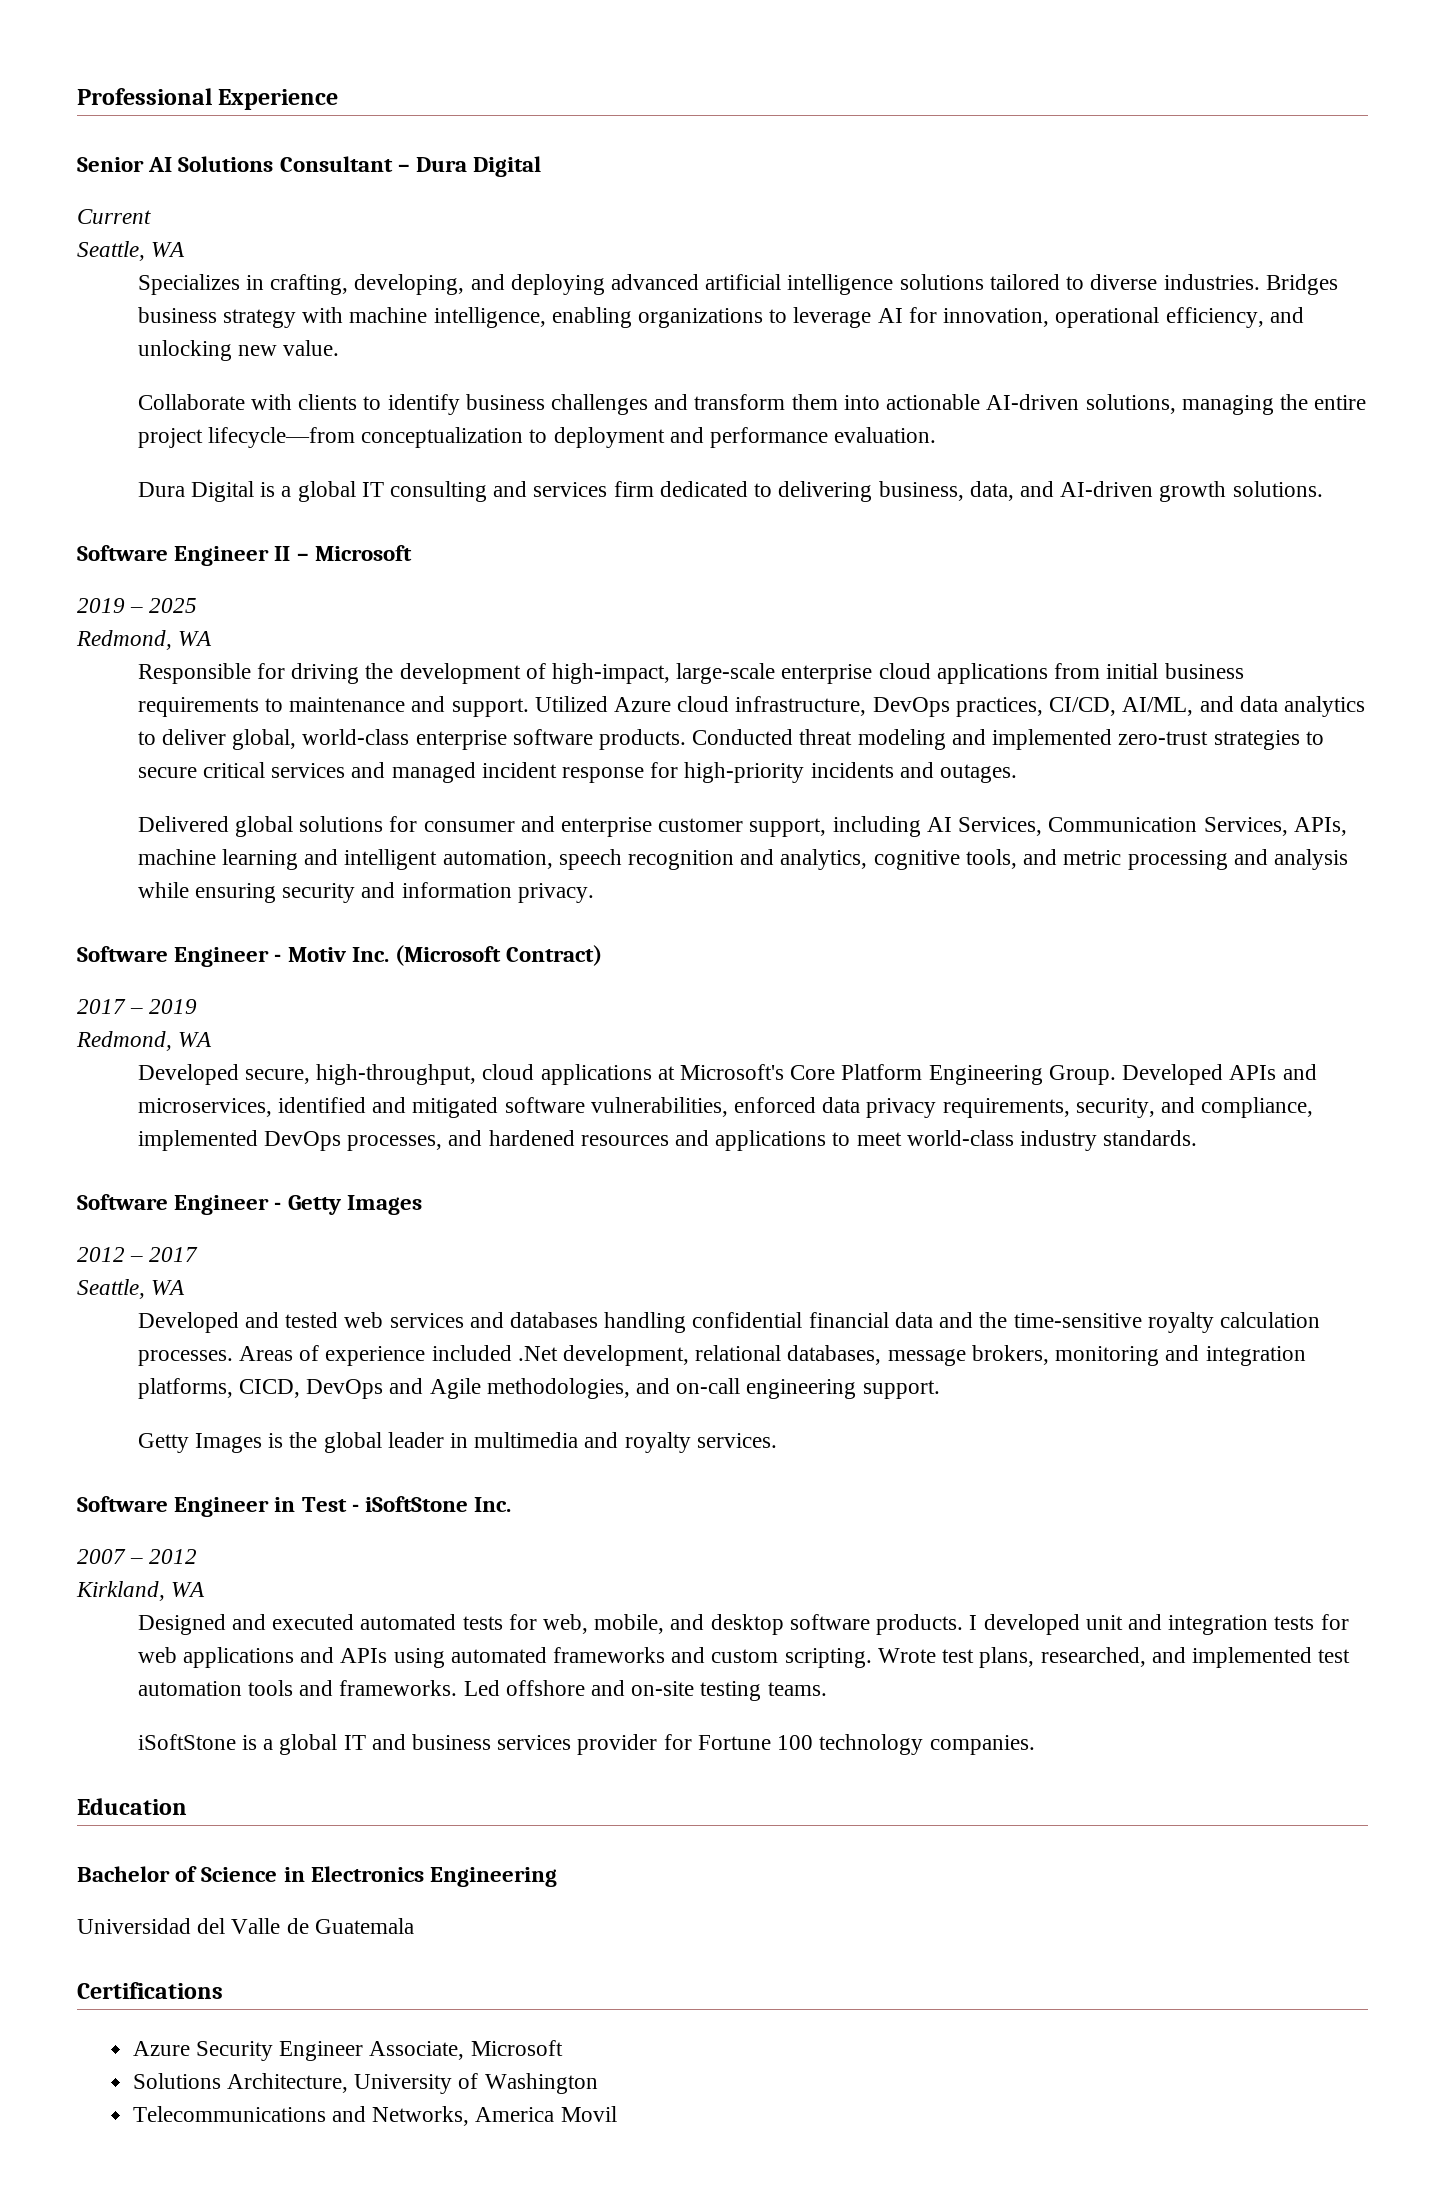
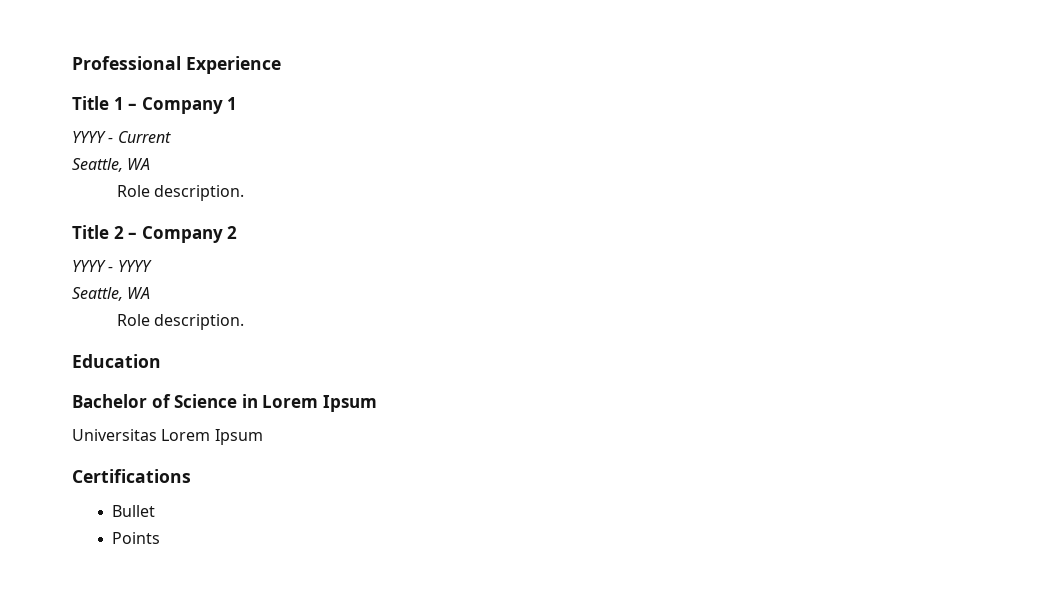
[77,156,542,177] [77,209,151,224] [77,241,186,261] [137,274,1338,295] [137,307,1304,328] [137,340,340,361] [137,394,1367,415] [137,427,937,448] [137,481,1323,502] [77,545,412,566] [77,598,198,613] [76,630,213,650] [137,663,1244,684] [137,696,1365,717] [137,729,1324,750] [137,762,1018,783] [137,816,1347,837] [137,849,1348,870] [137,882,594,903] [77,945,603,967] [77,999,198,1014] [76,1031,213,1051] [137,1064,1317,1085] [137,1097,1314,1118] [137,1130,1198,1151] [77,1194,422,1215] [77,1247,199,1262] [77,1279,186,1299] [137,1312,1320,1333] [137,1345,1306,1366] [137,1378,940,1399] [137,1432,777,1453] [77,1496,512,1517] [77,1549,198,1564] [76,1581,206,1601] [137,1614,1349,1635] [137,1647,1351,1668] [137,1680,827,1701] [137,1734,1035,1755] Senior AI Solutions Consultant – Dura Digital // Current // Seattle, WA // Specializes in crafting, developing, and deploying advanced artificial intelligence solutions tailored to diverse industries. Bridges business strategy with machine intelligence, enabling organizations to leverage AI for innovation, operational efficiency, and unlocking new value. // Collaborate with clients to identify business challenges and transform them into actionable AI-driven solutions, managing the entire project lifecycle—from conceptualization to deployment and performance evaluation. // Dura Digital is a global IT consulting and services firm dedicated to delivering business, data, and AI-driven growth solutions. // Software Engineer II – Microsoft // 2019 – 2025 // Redmond, WA // Responsible for driving the development of high-impact, large-scale enterprise cloud applications from initial business requirements to maintenance and support. Utilized Azure cloud infrastructure, DevOps practices, CI/CD, AI/ML, and data analytics to deliver global, world-class enterprise software products. Conducted threat modeling and implemented zero-trust strategies to secure critical services and managed incident response for high-priority incidents and outages. // Delivered global solutions for consumer and enterprise customer support, including AI Services, Communication Services, APIs, machine learning and intelligent automation, speech recognition and analytics, cognitive tools, and metric processing and analysis while ensuring security and information privacy. // Software Engineer - Motiv Inc. (Microsoft Contract) // 2017 – 2019 // Redmond, WA // Developed secure, high-throughput, cloud applications at Microsoft's Core Platform Engineering Group. Developed APIs and microservices, identified and mitigated software vulnerabilities, enforced data privacy requirements, security, and compliance, implemented DevOps processes, and hardened resources and applications to meet world-class industry standards. // Software Engineer - Getty Images // 2012 – 2017 // Seattle, WA // Developed and tested web services and databases handling confidential financial data and the time-sensitive royalty calculation processes. Areas of experience included .Net development, relational databases, message brokers, monitoring and integration platforms, CICD, DevOps and Agile methodologies, and on-call engineering support. // Getty Images is the global leader in multimedia and royalty services. // Software Engineer in Test - iSoftStone Inc. // 2007 – 2012 // Kirkland, WA // Designed and executed automated tests for web, mobile, and desktop software products. I developed unit and integration tests for web applications and APIs using automated frameworks and custom scripting. Wrote test plans, researched, and implemented test automation tools and frameworks. Led offshore and on-site testing teams. // iSoftStone is a global IT and business services provider for Fortune 100 technology companies. -> [72,96,238,114] [72,131,171,143] [72,158,151,172] [116,185,245,201] [72,225,238,243] [72,260,152,272] [72,287,151,301] [116,314,245,330] Title 1 – Company 1 // YYYY - Current // Seattle, WA // Role description. // Title 2 – Company 2 // YYYY - YYYY // Seattle, WA // Role description.
[310,1866,558,1887] [77,1918,414,1934] [77,1982,223,1999] [132,2040,563,2061] [132,2073,598,2094] [132,2106,617,2126] Electronics Engineering // Universidad del Valle de Guatemala // Certifications // Azure Security Engineer Associate, Microsoft // Solutions Architecture, University of Washington // Telecommunications and Networks, America Movil -> [262,395,377,412] [72,429,263,445] [72,469,191,483] [111,505,155,517] [111,532,160,544] Lorem Ipsum // Universitas Lorem Ipsum // Certifications // Bullet // Points

